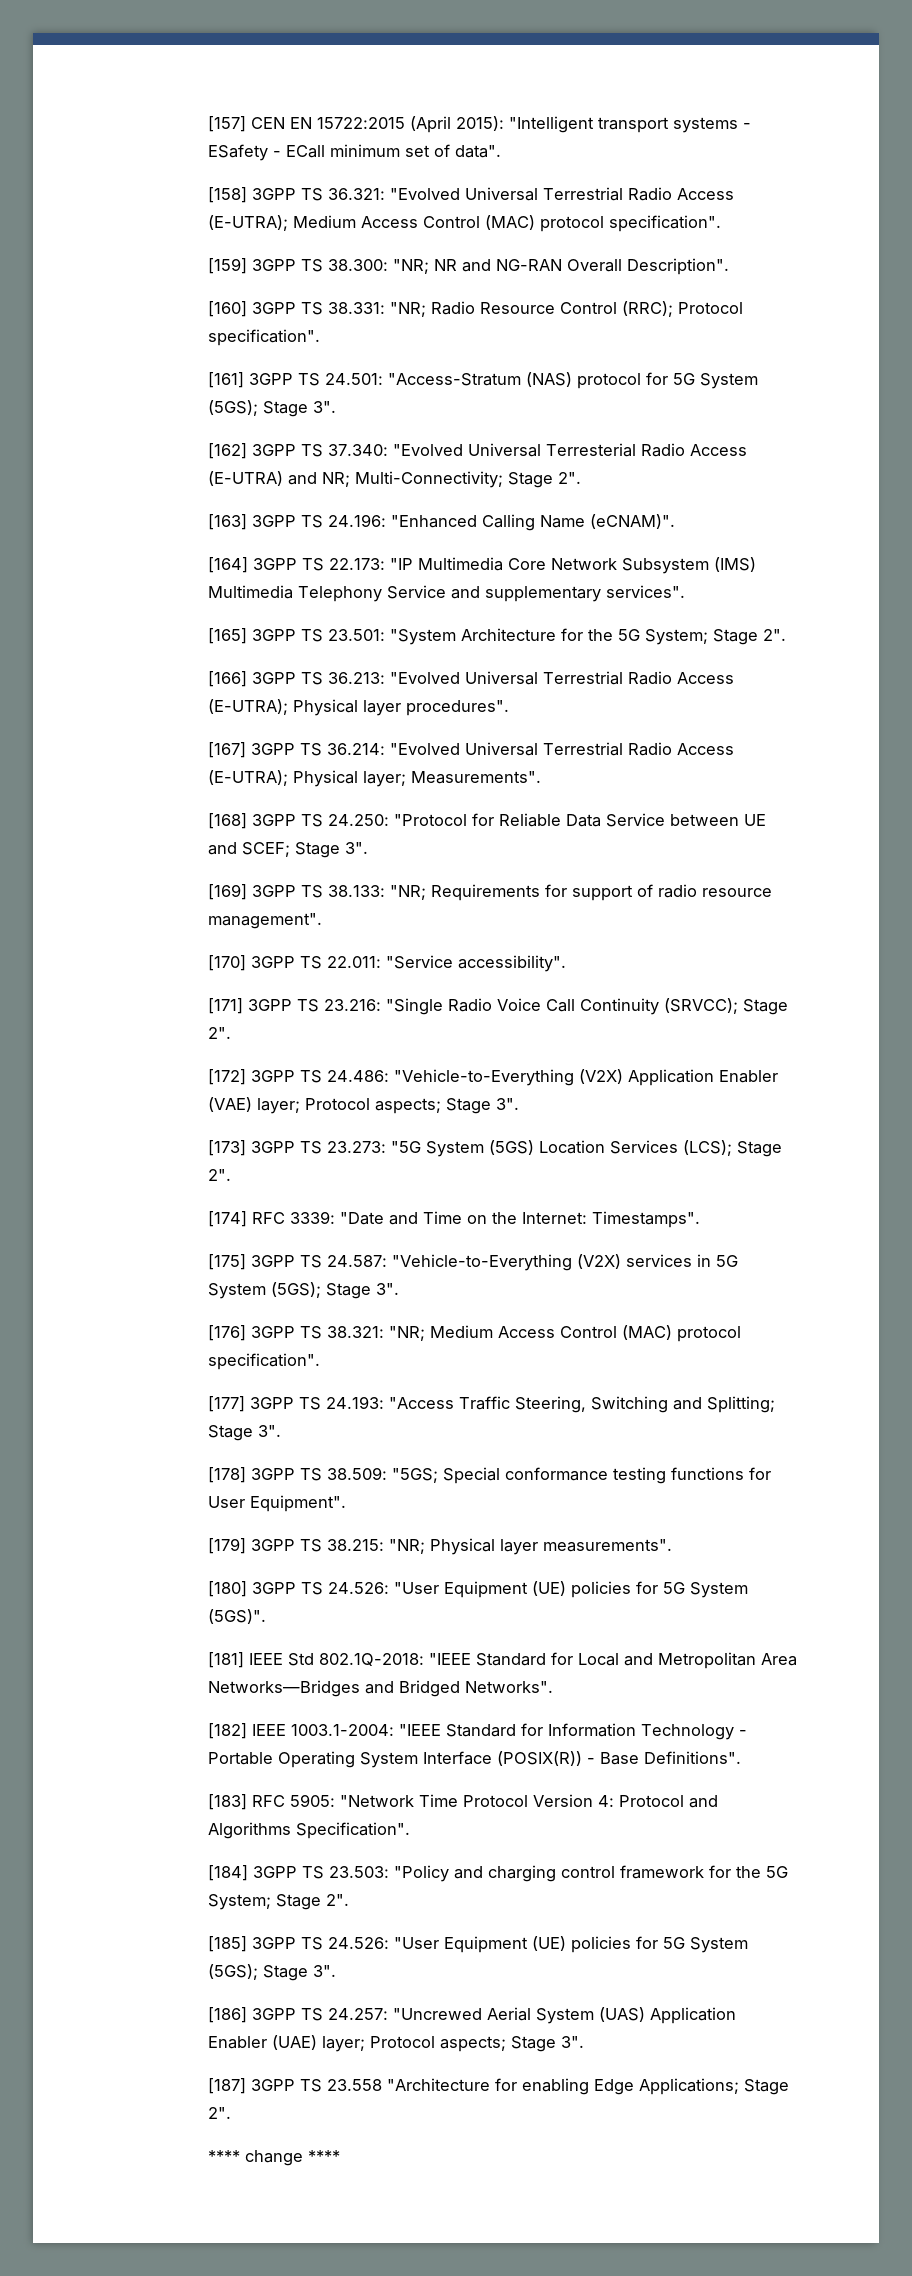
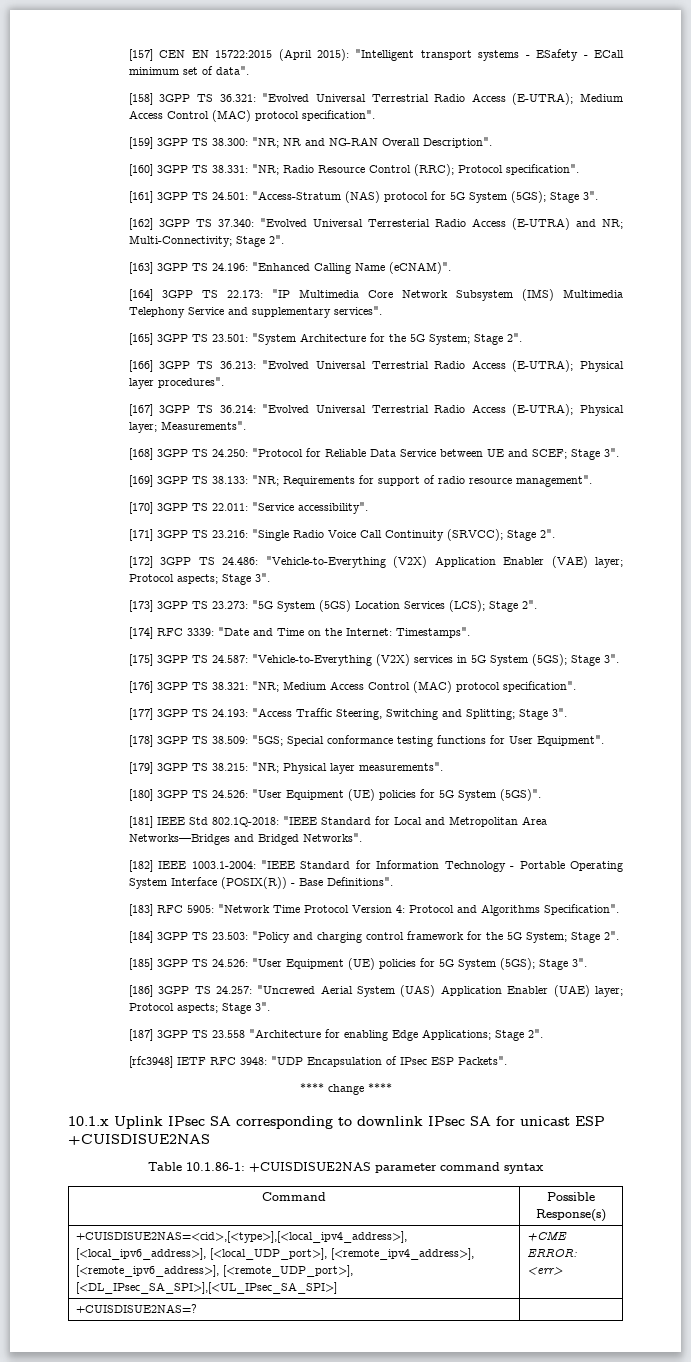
[207,2150,340,2166] **** change **** -> [128,1056,507,1068] [299,1083,392,1095] [68,1116,605,1129] [68,1134,210,1145] [148,1162,544,1174] [262,1192,326,1201] [547,1192,595,1201] [536,1209,606,1222] [76,1231,408,1243] [76,1248,475,1260] [76,1265,354,1277] [76,1282,338,1294] [527,1232,568,1242] [527,1249,578,1257] [527,1267,564,1275] [76,1304,198,1313] [rfc3948] IETF RFC 3948: "UDP Encapsulation of IPsec ESP Packets". // **** change **** // 10.1.x Uplink IPsec SA corresponding to downlink IPsec SA for unicast ESP +CUISDISUE2NAS // Table 10.1.86-1: +CUISDISUE2NAS parameter command syntax // Command | Possible Response(s) // +CUISDISUE2NAS=<cid>,[<type>],[<local_ipv4_address>], [<local_ipv6_address>], [<local_UDP_port>], [<remote_ipv4_address>], [<remote_ipv6_address>], [<remote_UDP_port>], [<DL_IPsec_SA_SPI>],[<UL_IPsec_SA_SPI>] | +CME ERROR: <err> // +CUISDISUE2NAS=? |

